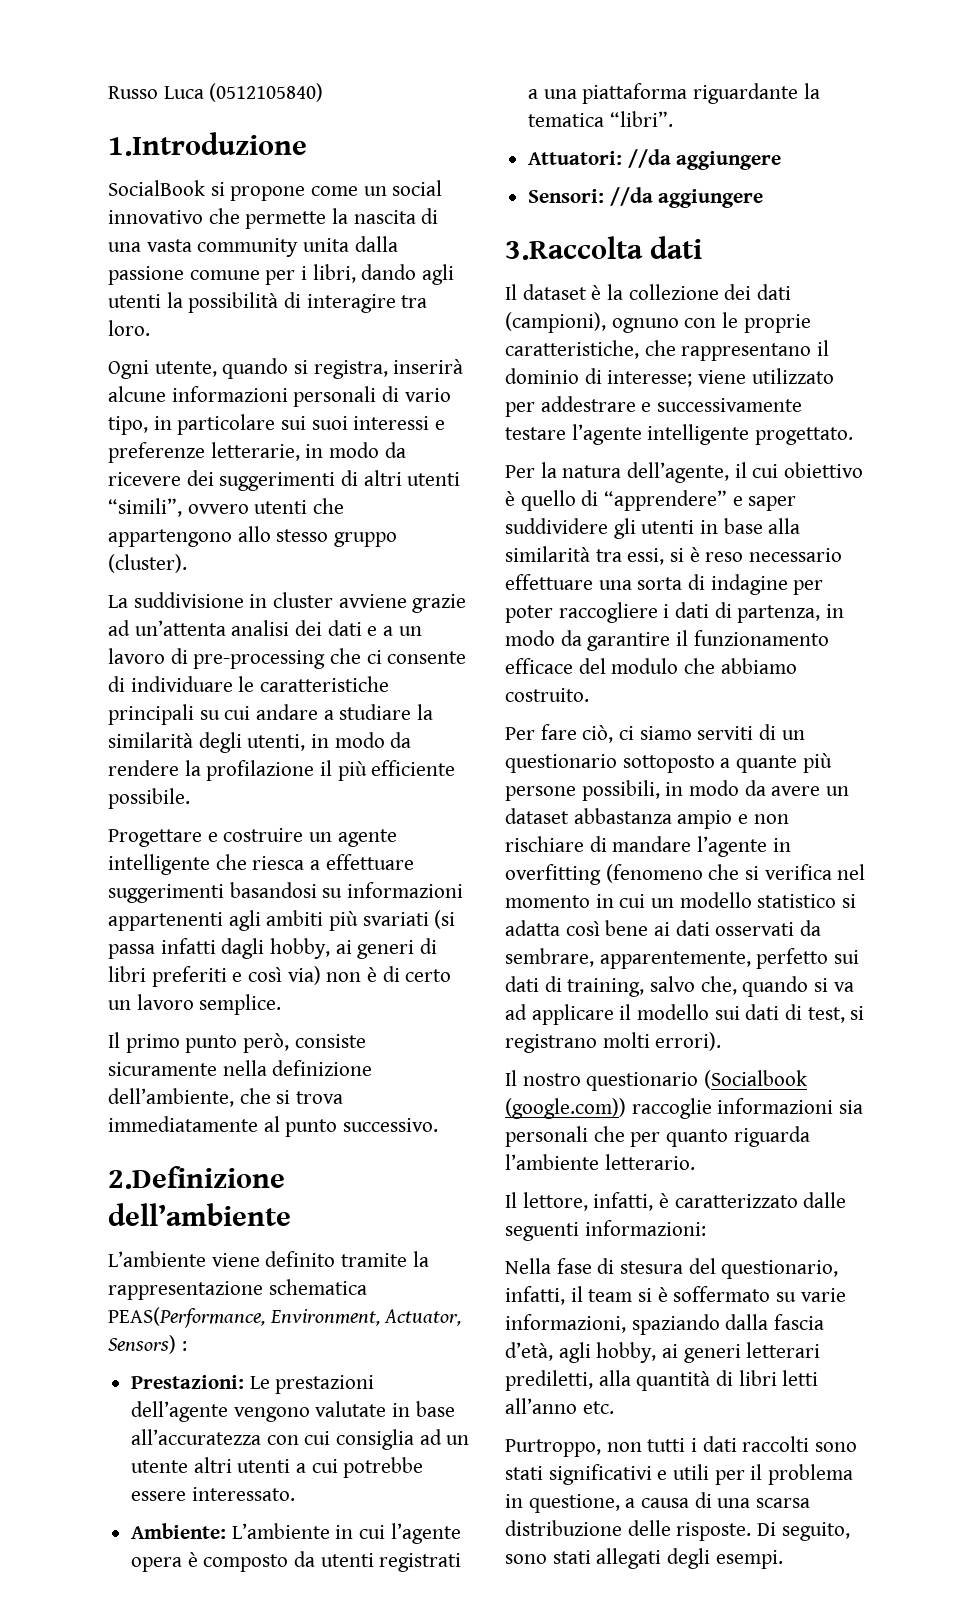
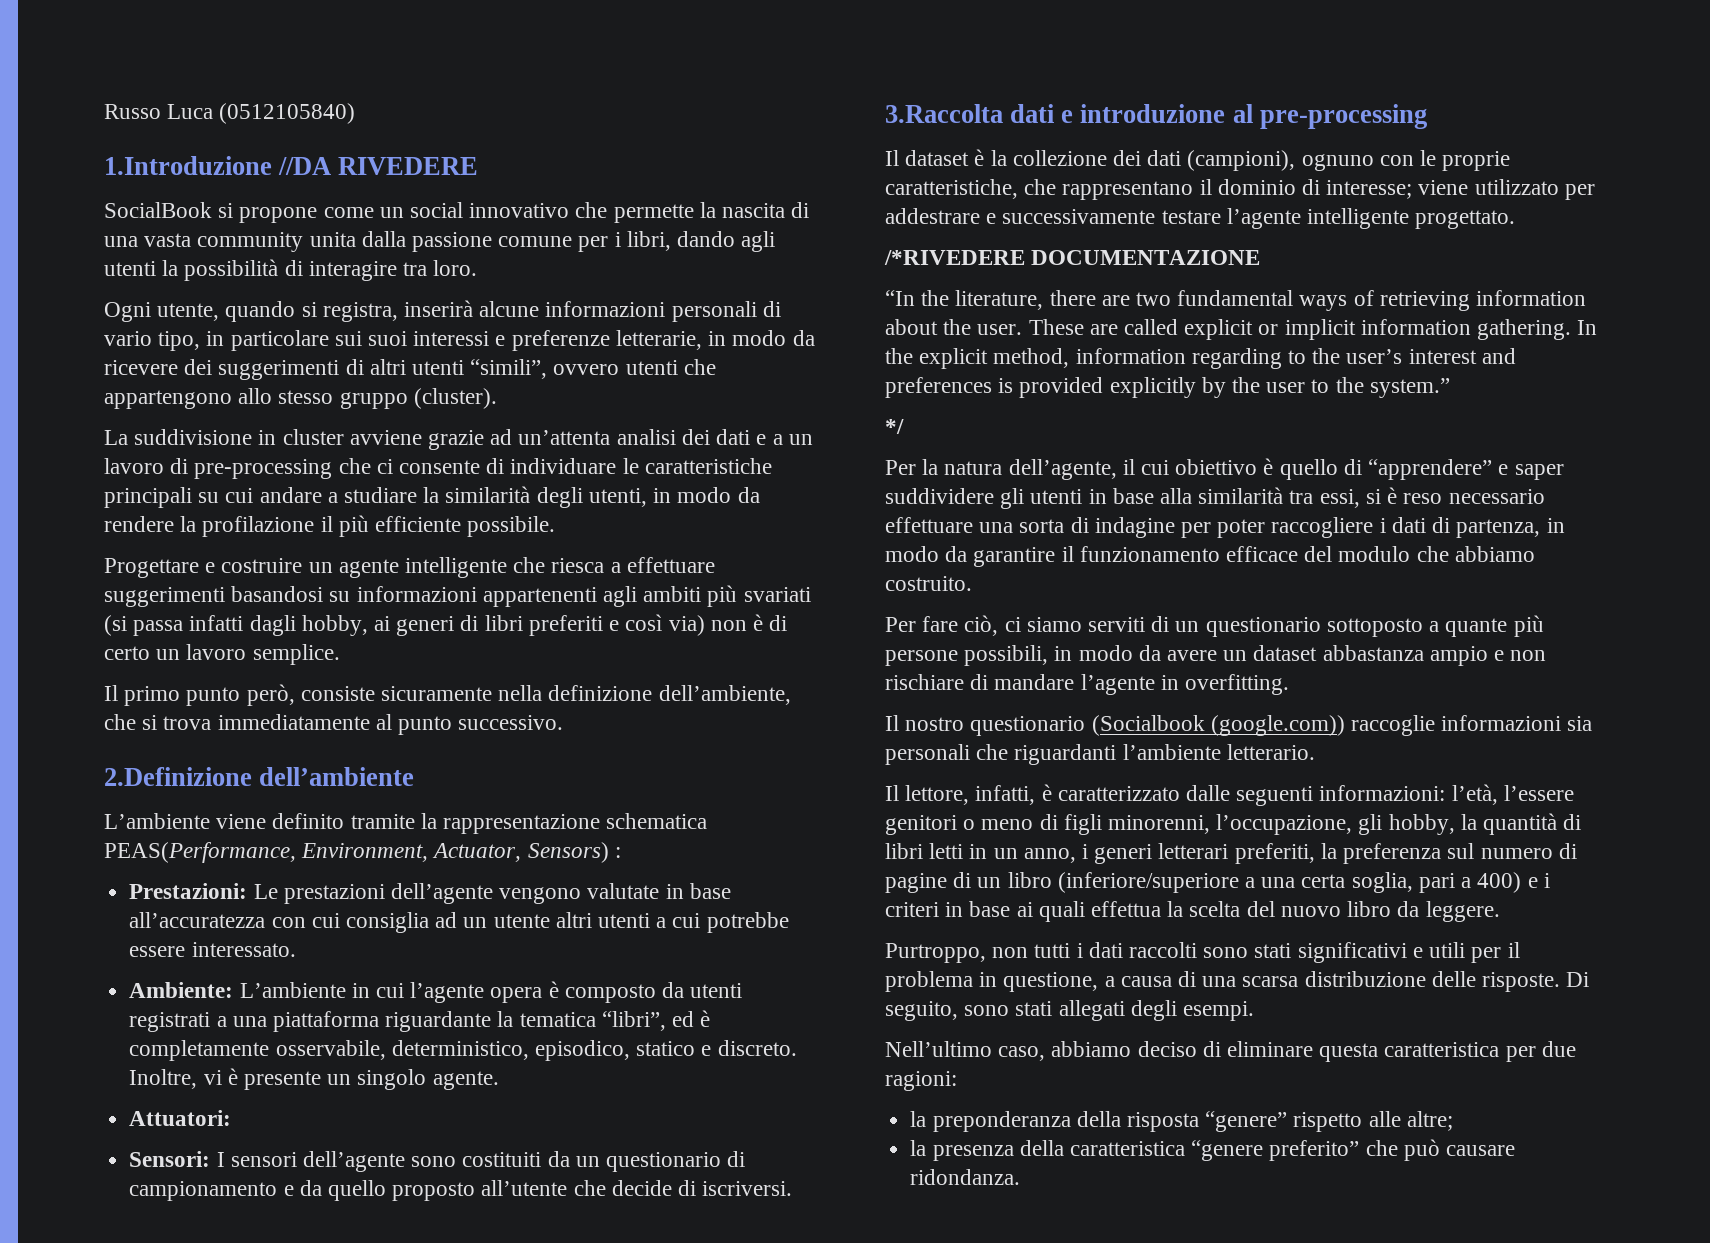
(307, 144) none -> [278,157,479,175] //DA RIVEDERE
[609,111,673,127] “libri”. -> [601,1010,711,1031] [129,1040,797,1061] [129,1068,499,1090] “libri”, ed è completamente osservabile, deterministico, episodico, statico e discreto. Inoltre, vi è presente un singolo agente.
[627,149,782,170] //da aggiungere -> (232, 1118) none
[609,187,764,208] [505,236,702,260] //da aggiungere // 3.Raccolta dati -> [216,1151,746,1172] [129,1180,793,1201] [885,104,1427,129] I sensori dell’agente sono costituiti da un questionario di campionamento e da quello proposto all’utente che decide di iscriversi. // 3.Raccolta dati e introduzione al pre-processing
(854, 436) none -> [884,250,1261,265] [885,290,1587,311] [885,319,1598,340] [885,348,1516,369] [885,377,1450,398] [885,419,904,434] // /*RIVEDERE DOCUMENTAZIONE // “In the literature, there are two fundamental ways of retrieving information about the user. These are called explicit or implicit information gathering. In the explicit method, information regarding to the user’s interest and preferences is provided explicitly by the user to the system.” // */
[505,864,866,885] [505,892,857,908] [505,920,822,936] [505,948,860,969] [505,976,854,997] [505,1004,865,1025] [505,1032,722,1053] overfitting (fenomeno che si verifica nel momento in cui un modello statistico si adatta così bene ai dati osservati da sembrare, apparentemente, perfetto sui dati di training, salvo che, quando si va ad applicare il modello sui dati di test, si registrano molti errori). -> [1185,674,1290,695] overfitting.
[630,1126,810,1147] per quanto riguarda -> [1014,744,1117,765] riguardanti
[505,1258,839,1279] [505,1286,846,1305] [505,1314,825,1335] [505,1342,821,1363] [505,1370,819,1391] [505,1398,614,1414] // Nella fase di stesura del questionario, infatti, il team si è soffermato su varie informazioni, spaziando dalla fascia d’età, agli hobby, ai generi letterari prediletti, alla quantità di libri letti all’anno etc. -> [1451,784,1574,805] [885,813,1582,835] [885,843,1577,864] [885,872,1550,893] [885,901,1500,922] l’età, l’essere genitori o meno di figli minorenni, l’occupazione, gli hobby, la quantità di libri letti in un anno, i generi letterari preferiti, la preferenza sul numero di pagine di un libro (inferiore/superiore a una certa soglia, pari a 400) e i criteri in base ai quali effettua la scelta del nuovo libro da leggere.
(783, 1559) none -> [885,1041,1576,1062] [885,1071,957,1091] [910,1111,1453,1132] [910,1139,1515,1161] [910,1169,1021,1185] // Nell’ultimo caso, abbiamo deciso di eliminare questa caratteristica per due ragioni: // la preponderanza della risposta “genere” rispetto alle altre; // la presenza della caratteristica “genere preferito” che può causare ridondanza.

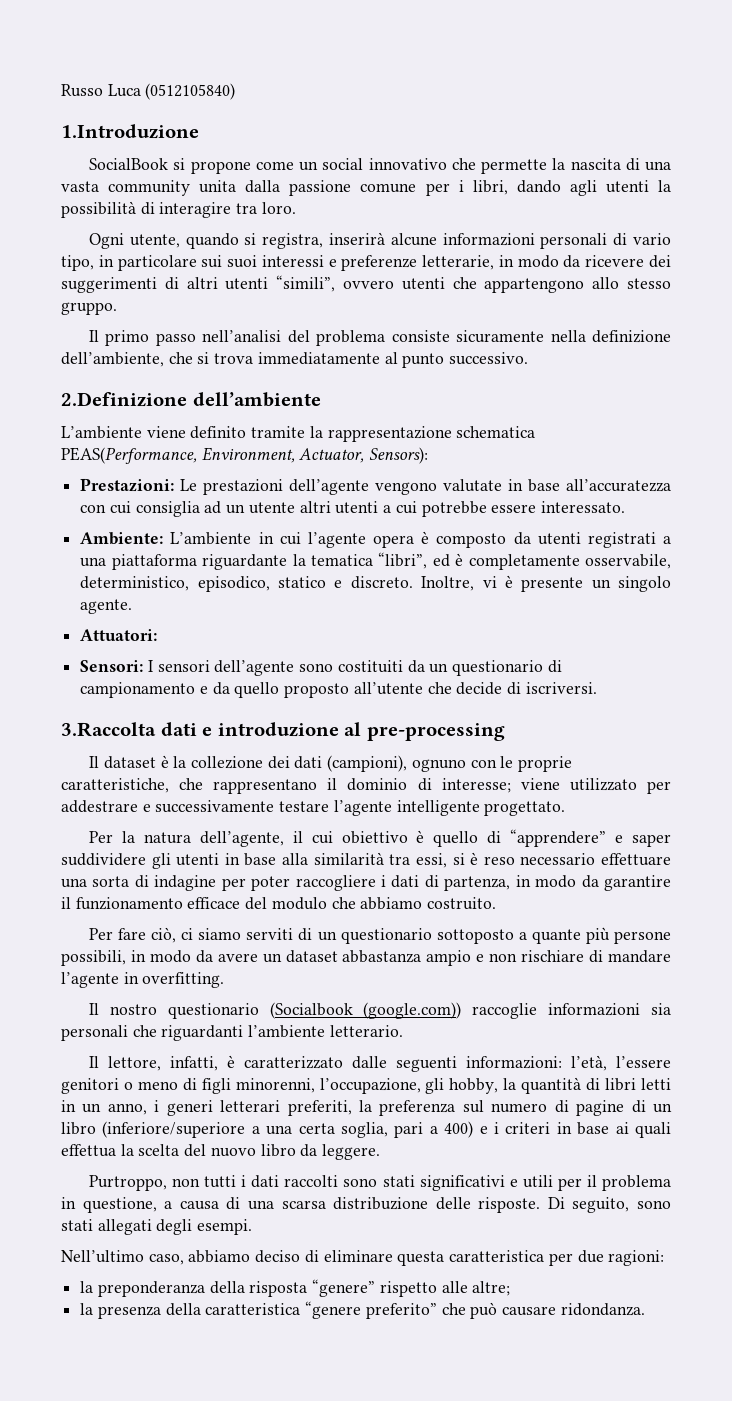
[278,157,479,175] //DA RIVEDERE -> (199, 131) none
[339,388,497,409] [104,429,813,450] [104,458,772,479] [104,486,760,508] [104,515,556,537] [104,557,715,578] [104,585,811,607] [104,614,788,636] [104,644,340,665] [104,684,295,706] gruppo (cluster). // La suddivisione in cluster avviene grazie ad un’attenta analisi dei dati e a un lavoro di pre-processing che ci consente di individuare le caratteristiche principali su cui andare a studiare la similarità degli utenti, in modo da rendere la profilazione il più efficiente possibile. // Progettare e costruire un agente intelligente che riesca a effettuare suggerimenti basandosi su informazioni appartenenti agli ambiti più svariati (si passa infatti dagli hobby, ai generi di libri preferiti e così via) non è di certo un lavoro semplice. // Il primo punto però, -> [61,302,117,315] [89,330,386,346] gruppo. // Il primo passo nell’analisi del problema
[527,842,621,863] Sensors) : -> [369,447,429,464] Sensors):
[884,250,1261,265] [885,290,1587,311] [885,319,1598,340] [885,348,1516,369] [885,377,1450,398] [885,419,904,434] // /*RIVEDERE DOCUMENTAZIONE // “In the literature, there are two fundamental ways of retrieving information about the user. These are called explicit or implicit information gathering. In the explicit method, information regarding to the user’s interest and preferences is provided explicitly by the user to the system.” // */ -> (566, 808) none

